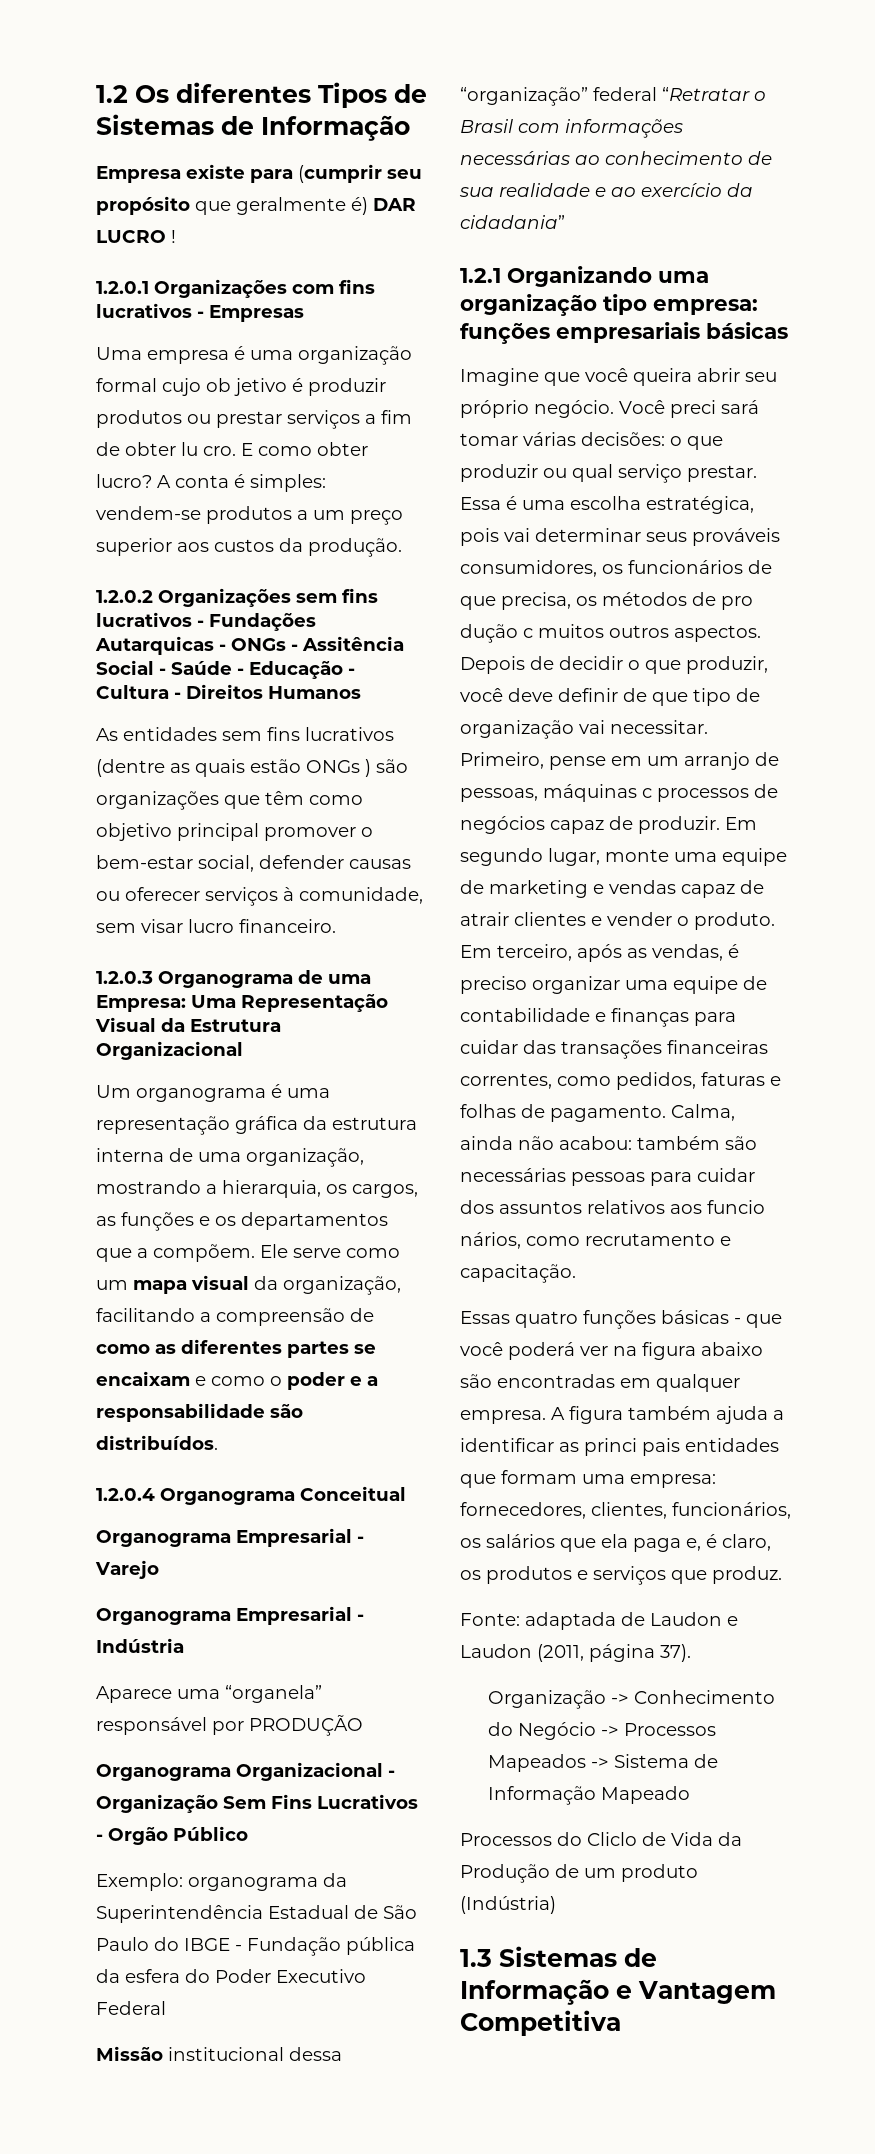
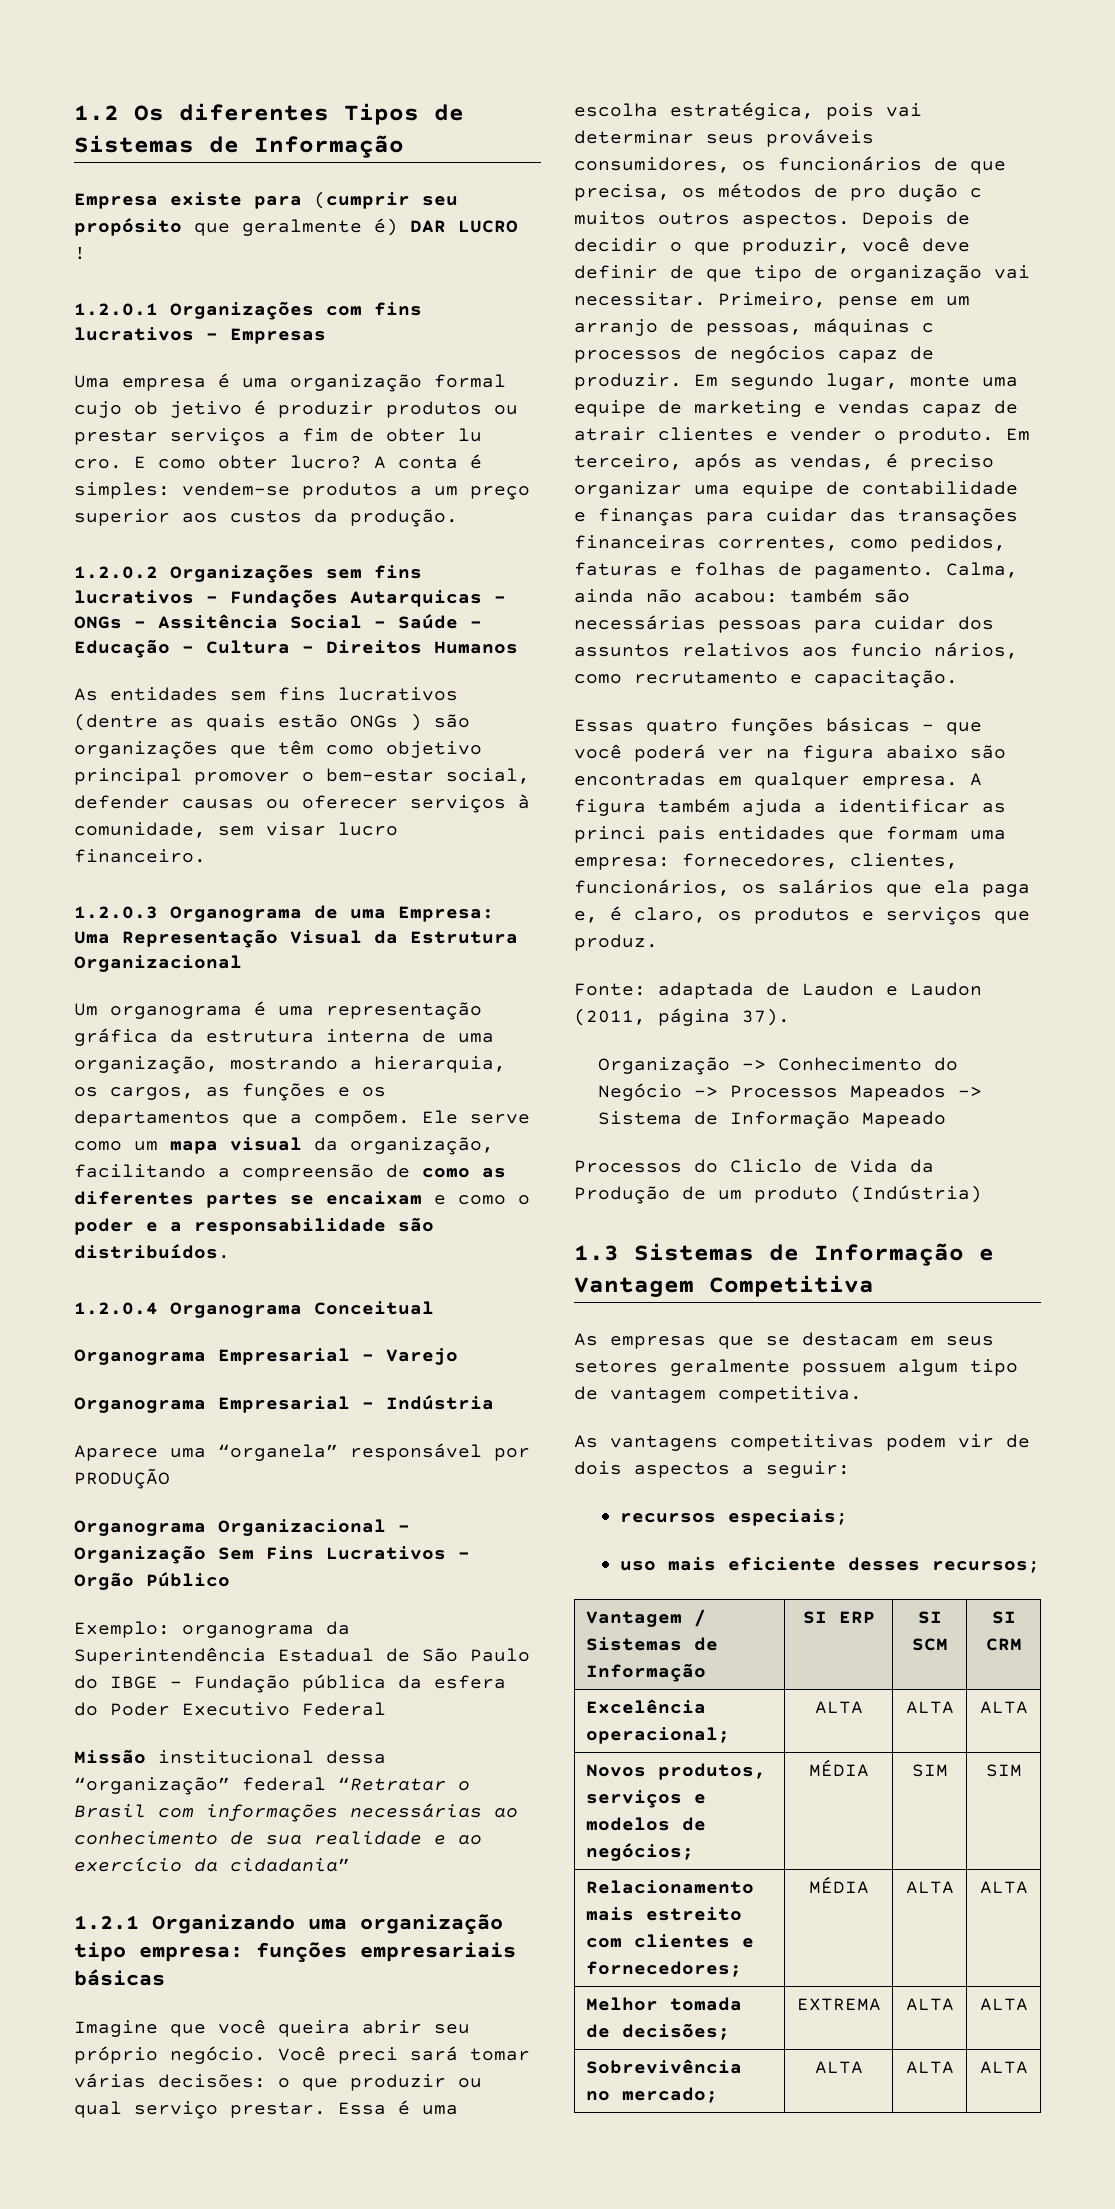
(621, 2023) none -> [574,1332,994,1349] [574,1359,1018,1376] [574,1386,862,1403] [574,1434,1030,1451] [574,1461,850,1478] [619,1509,848,1526] [619,1557,1040,1573] [585,1609,706,1627] [585,1637,718,1651] [585,1663,706,1682] [802,1611,875,1624] [917,1611,942,1624] [911,1638,948,1651] [991,1611,1016,1624] [985,1638,1022,1651] [585,1699,706,1714] [585,1727,730,1744] [814,1701,863,1714] [905,1701,954,1714] [979,1701,1028,1714] [585,1763,766,1780] [585,1790,706,1808] [585,1817,706,1831] [585,1843,694,1861] [808,1759,869,1777] [911,1764,948,1777] [985,1764,1022,1777] [585,1880,754,1894] [585,1907,742,1921] [585,1934,754,1948] [585,1961,742,1977] [808,1876,869,1894] [905,1881,954,1894] [979,1881,1028,1894] [585,1997,742,2011] [585,2023,730,2040] [796,1998,881,2011] [905,1998,954,2011] [979,1998,1028,2011] [585,2059,742,2074] [585,2087,718,2103] [814,2061,863,2074] [905,2061,954,2074] [979,2061,1028,2074] // As empresas que se destacam em seus setores geralmente possuem algum tipo de vantagem competitiva. // As vantagens competitivas podem vir de dois aspectos a seguir: // recursos especiais; // uso mais eficiente desses recursos; // Vantagem / Sistemas de Informação | SI ERP | SI SCM | SI CRM // Excelência operacional; | ALTA | ALTA | ALTA // Novos produtos, serviços e modelos de negócios; | MÉDIA | SIM | SIM // Relacionamento mais estreito com clientes e fornecedores; | MÉDIA | ALTA | ALTA // Melhor tomada de decisões; | EXTREMA | ALTA | ALTA // Sobrevivência no mercado; | ALTA | ALTA | ALTA

